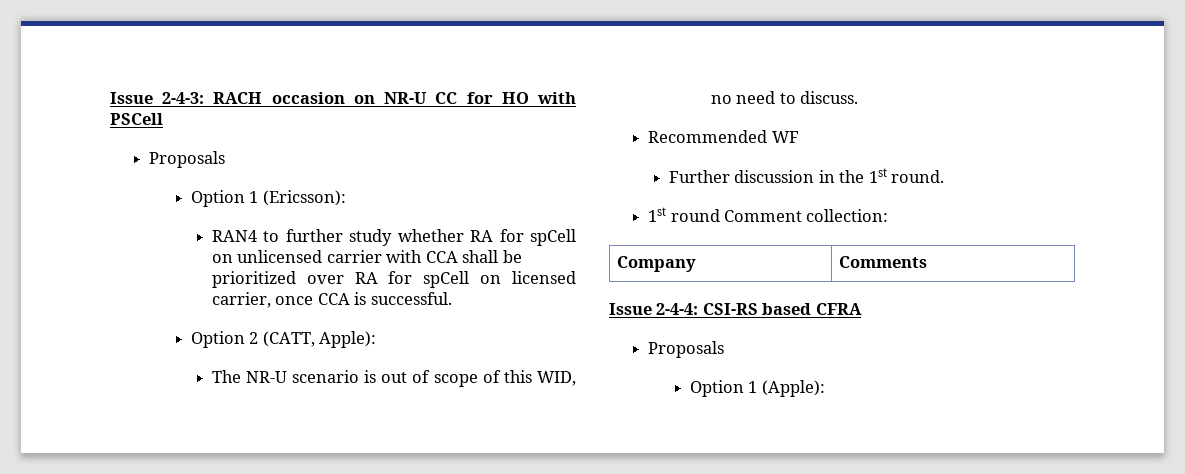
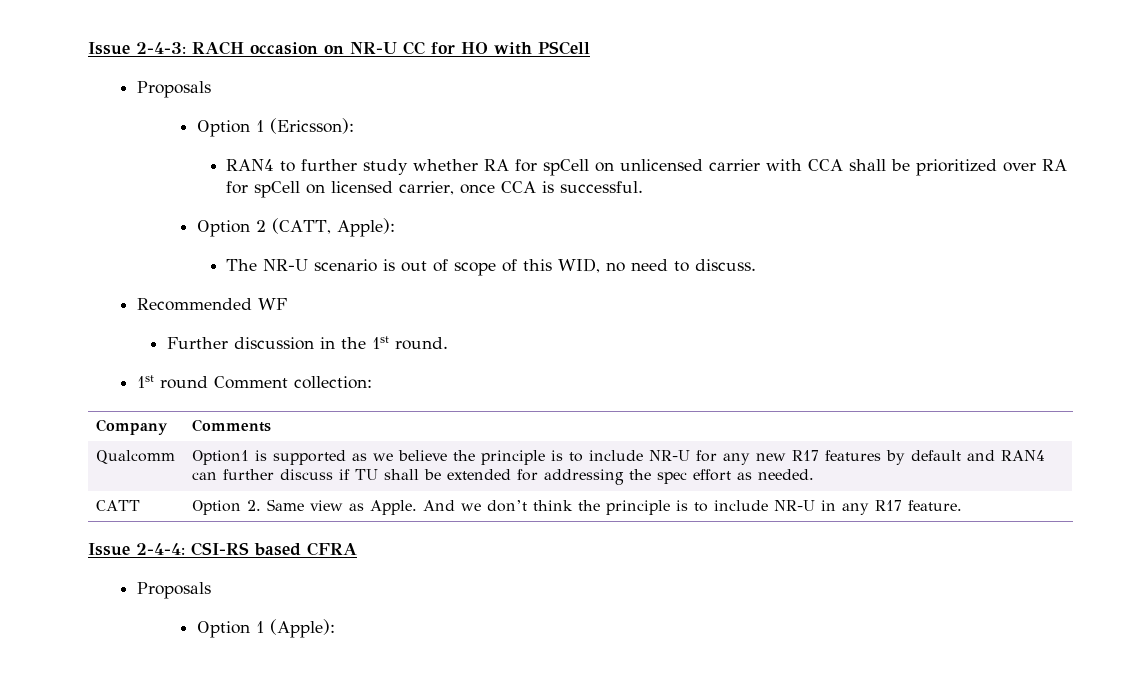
(927, 262) none -> [96,450,176,464] [192,450,1046,465] [192,469,815,485] [96,500,141,511] [192,499,963,515] // Qualcomm | Option1 is supported as we believe the principle is to include NR-U for any new R17 features by default and RAN4 can further discuss if TU shall be extended for addressing the spec effort as needed. // CATT | Option 2. Same view as Apple. And we don’t think the principle is to include NR-U in any R17 feature.

